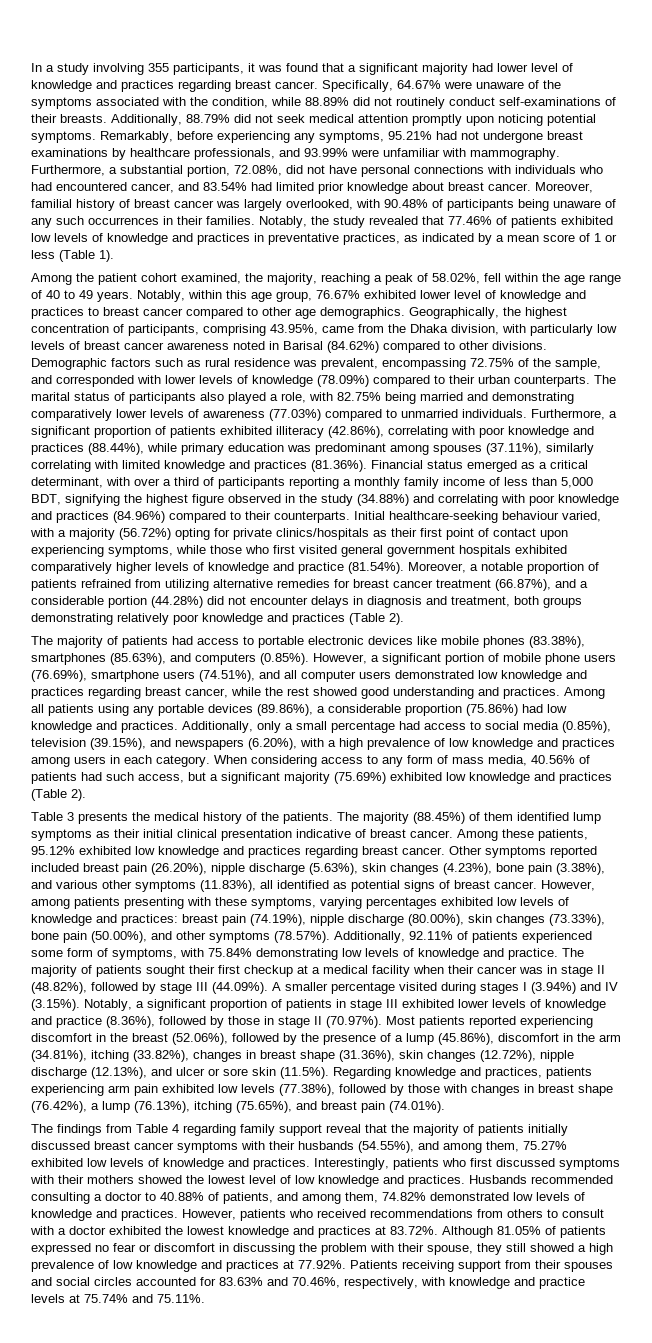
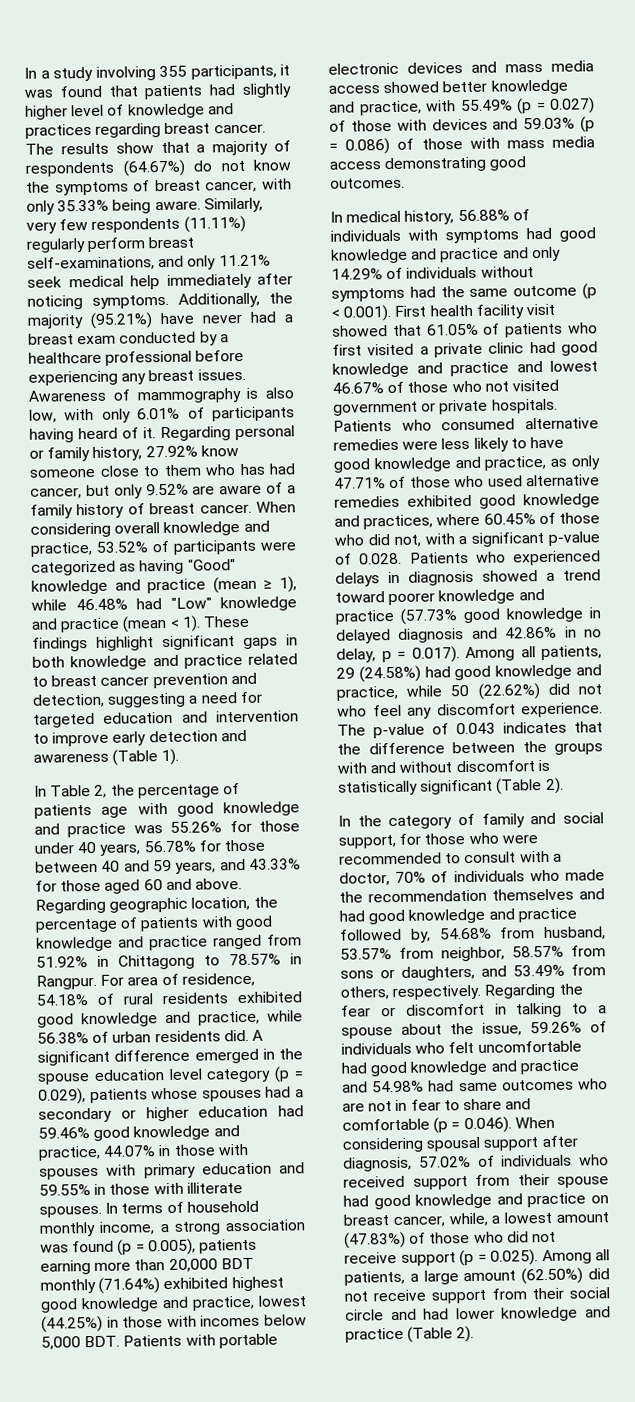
[348,63,528,75] a significant majority had lower -> [144,83,291,100] [25,105,68,120] patients had slightly higher
[322,80,561,92] [31,97,616,109] [31,114,596,126] [31,131,583,143] [31,148,560,160] [31,165,603,177] [31,182,593,194] [31,199,616,211] [31,216,613,228] [31,233,617,245] [31,250,114,262] [31,273,621,285] [31,290,586,302] [31,307,567,319] [31,324,617,336] [31,341,547,353] [31,358,601,370] [31,375,616,387] [31,392,574,404] [31,409,617,421] [31,426,594,438] [31,443,594,455] [31,460,588,472] [31,477,593,489] [31,494,619,506] [31,511,601,523] [30,528,568,540] [31,545,567,557] [31,562,599,574] [31,579,588,591] [31,596,582,608] [31,613,404,625] [31,636,585,648] [31,653,616,665] [31,670,587,682] [31,687,605,699] [31,704,567,716] [31,721,611,733] [31,738,615,750] [31,755,590,767] [31,772,612,784] [31,789,86,801] [31,812,601,824] [31,829,588,841] [31,846,597,858] [31,863,605,875] [31,880,595,892] [31,897,569,909] [31,914,605,926] [31,931,592,943] [31,948,584,960] [31,965,605,977] [31,982,618,994] [31,999,606,1011] [31,1016,593,1028] [31,1033,621,1045] [31,1050,574,1062] [31,1067,592,1079] [31,1084,613,1096] [31,1101,445,1113] [31,1124,568,1136] [31,1141,567,1153] [31,1158,620,1170] [30,1175,613,1187] [31,1192,585,1204] [31,1209,604,1221] [30,1226,606,1238] [31,1243,613,1255] [31,1260,613,1272] [31,1277,585,1289] [31,1294,205,1303] Specifically, 64.67% were unaware of the symptoms associated with the condition, while 88.89% did not routinely conduct self-examinations of their breasts. Additionally, 88.79% did not seek medical attention promptly upon noticing potential symptoms. Remarkably, before experiencing any symptoms, 95.21% had not undergone breast examinations by healthcare professionals, and 93.99% were unfamiliar with mammography. Furthermore, a substantial portion, 72.08%, did not have personal connections with individuals who had encountered cancer, and 83.54% had limited prior knowledge about breast cancer. Moreover, familial history of breast cancer was largely overlooked, with 90.48% of participants being unaware of any such occurrences in their families. Notably, the study revealed that 77.46% of patients exhibited low levels of knowledge and practices in preventative practices, as indicated by a mean score of 1 or less (Table 1). // Among the patient cohort examined, the majority, reaching a peak of 58.02%, fell within the age range of 40 to 49 years. Notably, within this age group, 76.67% exhibited lower level of knowledge and practices to breast cancer compared to other age demographics. Geographically, the highest concentration of participants, comprising 43.95%, came from the Dhaka division, with particularly low levels of breast cancer awareness noted in Barisal (84.62%) compared to other divisions. Demographic factors such as rural residence was prevalent, encompassing 72.75% of the sample, and corresponded with lower levels of knowledge (78.09%) compared to their urban counterparts. The marital status of participants also played a role, with 82.75% being married and demonstrating comparatively lower levels of awareness (77.03%) compared to unmarried individuals. Furthermore, a significant proportion of patients exhibited illiteracy (42.86%), correlating with poor knowledge and practices (88.44%), while primary education was predominant among spouses (37.11%), similarly correlating with limited knowledge and practices (81.36%). Financial status emerged as a critical determinant, with over a third of participants reporting a monthly family income of less than 5,000 BDT, signifying the highest figure observed in the study (34.88%) and correlating with poor knowledge and practices (84.96%) compared to their counterparts. Initial healthcare-seeking behaviour varied, with a majority (56.72%) opting for private clinics/hospitals as their first point of contact upon experiencing symptoms, while those who first visited general government hospitals exhibited comparatively higher levels of knowledge and practice (81.54%). Moreover, a notable proportion of patients refrained from utilizing alternative remedies for breast cancer treatment (66.87%), and a considerable portion (44.28%) did not encounter delays in diagnosis and treatment, both groups demonstrating relatively poor knowledge and practices (Table 2). // The majority of patients had access to portable electronic devices like mobile phones (83.38%), smartphones (85.63%), and computers (0.85%). However, a significant portion of mobile phone users (76.69%), smartphone users (74.51%), and all computer users demonstrated low knowledge and practices regarding breast cancer, while the rest showed good understanding and practices. Among all patients using any portable devices (89.86%), a considerable proportion (75.86%) had low knowledge and practices. Additionally, only a small percentage had access to social media (0.85%), television (39.15%), and newspapers (6.20%), with a high prevalence of low knowledge and practices among users in each category. When considering access to any form of mass media, 40.56% of patients had such access, but a significant majority (75.69%) exhibited low knowledge and practices (Table 2). // Table 3 presents the medical history of the patients. The majority (88.45%) of them identified lump symptoms as their initial clinical presentation indicative of breast cancer. Among these patients, 95.12% exhibited low knowledge and practices regarding breast cancer. Other symptoms reported included breast pain (26.20%), nipple discharge (5.63%), skin changes (4.23%), bone pain (3.38%), and various other symptoms (11.83%), all identified as potential signs of breast cancer. However, among patients presenting with these symptoms, varying percentages exhibited low levels of knowledge and practices: breast pain (74.19%), nipple discharge (80.00%), skin changes (73.33%), bone pain (50.00%), and other symptoms (78.57%). Additionally, 92.11% of patients experienced some form of symptoms, with 75.84% demonstrating low levels of knowledge and practice. The majority of patients sought their first checkup at a medical facility when their cancer was in stage II (48.82%), followed by stage III (44.09%). A smaller percentage visited during stages I (3.94%) and IV (3.15%). Notably, a significant proportion of patients in stage III exhibited lower levels of knowledge and practice (8.36%), followed by those in stage II (70.97%). Most patients reported experiencing discomfort in the breast (52.06%), followed by the presence of a lump (45.86%), discomfort in the arm (34.81%), itching (33.82%), changes in breast shape (31.36%), skin changes (12.72%), nipple discharge (12.13%), and ulcer or sore skin (11.5%). Regarding knowledge and practices, patients experiencing arm pain exhibited low levels (77.38%), followed by those with changes in breast shape (76.42%), a lump (76.13%), itching (75.65%), and breast pain (74.01%). // The findings from Table 4 regarding family support reveal that the majority of patients initially discussed breast cancer symptoms with their husbands (54.55%), and among them, 75.27% exhibited low levels of knowledge and practices. Interestingly, patients who first discussed symptoms with their mothers showed the lowest level of low knowledge and practices. Husbands recommended consulting a doctor to 40.88% of patients, and among them, 74.82% demonstrated low levels of knowledge and practices. However, patients who received recommendations from others to consult with a doctor exhibited the lowest knowledge and practices at 83.72%. Although 81.05% of patients expressed no fear or discomfort in discussing the problem with their spouse, they still showed a high prevalence of low knowledge and practices at 77.92%. Patients receiving support from their spouses and social circles accounted for 83.63% and 70.46%, respectively, with knowledge and practice levels at 75.74% and 75.11%. -> [25,140,291,156] [25,159,291,177] [26,178,292,196] [26,197,263,215] [26,215,246,234] [26,236,195,253] [27,254,271,271] [27,273,293,290] [27,292,293,310] [27,311,293,329] [28,331,229,346] [28,349,245,366] [28,368,246,386] [28,387,294,404] [29,406,295,423] [29,425,295,443] [29,445,239,462] [29,463,295,478] [30,482,296,499] [30,501,296,519] [30,520,270,538] [30,539,296,557] [31,559,236,576] [31,576,297,595] [31,596,297,612] [31,615,250,633] [32,634,298,652] [32,653,298,671] [32,672,257,689] [32,691,263,708] [33,710,299,728] [33,729,247,747] [33,748,180,766] [34,783,240,799] [34,801,300,819] [34,820,300,838] [34,839,265,856] [35,858,301,874] [35,878,242,894] [35,896,278,914] [35,915,273,933] [36,934,302,952] [36,953,302,970] [36,972,255,990] [36,991,302,1006] [37,1010,303,1028] [37,1029,263,1044] [37,1048,303,1066] [37,1066,304,1085] [38,1086,304,1105] [38,1105,304,1123] [38,1125,240,1142] [38,1143,249,1161] [39,1162,305,1180] [39,1182,243,1196] [39,1200,259,1218] [39,1219,306,1237] [40,1238,257,1256] [40,1257,254,1275] [40,1276,284,1294] [40,1295,307,1313] [41,1314,307,1333] [41,1333,278,1350] [328,60,594,75] [328,79,568,95] [329,97,595,116] [329,116,595,133] [329,136,595,155] [329,156,527,173] [330,177,405,189] [330,209,530,225] [330,227,596,244] [331,246,561,264] [331,266,534,280] [331,283,597,302] [331,303,555,322] [332,322,598,338] [332,341,598,358] [332,360,598,378] [332,379,559,394] [333,398,558,416] [333,417,599,432] [333,436,564,452] [333,455,600,473] [334,474,600,489] [334,493,600,509] [334,512,600,530] [334,531,600,547] [335,550,601,566] [335,569,601,587] [335,588,545,606] [335,607,601,625] [336,626,602,644] [336,645,602,663] [336,664,602,683] [336,683,602,701] [337,702,603,719] [337,721,603,739] [337,740,603,755] [337,759,550,774] [338,777,564,796] [338,812,604,830] [338,832,538,849] [339,850,562,865] [339,869,605,886] [339,888,605,903] [339,907,577,925] [340,926,606,943] [340,945,606,962] [340,964,606,981] [340,983,583,1001] [341,1002,607,1018] [341,1021,607,1039] [341,1040,582,1055] [341,1059,579,1077] [342,1078,608,1093] [342,1098,532,1112] [342,1116,555,1134] [342,1135,578,1153] [343,1154,609,1172] [343,1173,609,1190] [343,1192,609,1210] [343,1211,609,1228] [344,1231,556,1249] [344,1249,610,1267] [344,1267,610,1286] [344,1287,610,1304] [345,1306,611,1322] [345,1325,475,1343] The results show that a majority of respondents (64.67%) do not know the symptoms of breast cancer, with only 35.33% being aware. Similarly, very few respondents (11.11%) regularly perform breast self-examinations, and only 11.21% seek medical help immediately after noticing symptoms. Additionally, the majority (95.21%) have never had a breast exam conducted by a healthcare professional before experiencing any breast issues. Awareness of mammography is also low, with only 6.01% of participants having heard of it. Regarding personal or family history, 27.92% know someone close to them who has had cancer, but only 9.52% are aware of a family history of breast cancer. When considering overall knowledge and practice, 53.52% of participants were categorized as having "Good" knowledge and practice (mean ≥ 1), while 46.48% had "Low" knowledge and practice (mean < 1). These findings highlight significant gaps in both knowledge and practice related to breast cancer prevention and detection, suggesting a need for targeted education and intervention to improve early detection and awareness (Table 1). // In Table 2, the percentage of patients age with good knowledge and practice was 55.26% for those under 40 years, 56.78% for those between 40 and 59 years, and 43.33% for those aged 60 and above. Regarding geographic location, the percentage of patients with good knowledge and practice ranged from 51.92% in Chittagong to 78.57% in Rangpur. For area of residence, 54.18% of rural residents exhibited good knowledge and practice, while 56.38% of urban residents did. A significant difference emerged in the spouse education level category (p = 0.029), patients whose spouses had a secondary or higher education had 59.46% good knowledge and practice, 44.07% in those with spouses with primary education and 59.55% in those with illiterate spouses. In terms of household monthly income, a strong association was found (p = 0.005), patients earning more than 20,000 BDT monthly (71.64%) exhibited highest good knowledge and practice, lowest (44.25%) in those with incomes below 5,000 BDT. Patients with portable electronic devices and mass media access showed better knowledge and practice, with 55.49% (p = 0.027) of those with devices and 59.03% (p = 0.086) of those with mass media access demonstrating good outcomes. // In medical history, 56.88% of individuals with symptoms had good knowledge and practice and only 14.29% of individuals without symptoms had the same outcome (p < 0.001). First health facility visit showed that 61.05% of patients who first visited a private clinic had good knowledge and practice and lowest 46.67% of those who not visited government or private hospitals. Patients who consumed alternative remedies were less likely to have good knowledge and practice, as only 47.71% of those who used alternative remedies exhibited good knowledge and practices, where 60.45% of those who did not, with a significant p-value of 0.028. Patients who experienced delays in diagnosis showed a trend toward poorer knowledge and practice (57.73% good knowledge in delayed diagnosis and 42.86% in no delay, p = 0.017). Among all patients, 29 (24.58%) had good knowledge and practice, while 50 (22.62%) did not who feel any discomfort experience. The p-value of 0.043 indicates that the difference between the groups with and without discomfort is statistically significant (Table 2). // In the category of family and social support, for those who were recommended to consult with a doctor, 70% of individuals who made the recommendation themselves and had good knowledge and practice followed by, 54.68% from husband, 53.57% from neighbor, 58.57% from sons or daughters, and 53.49% from others, respectively. Regarding the fear or discomfort in talking to a spouse about the issue, 59.26% of individuals who felt uncomfortable had good knowledge and practice and 54.98% had same outcomes who are not in fear to share and comfortable (p = 0.046). When considering spousal support after diagnosis, 57.02% of individuals who received support from their spouse had good knowledge and practice on breast cancer, while, a lowest amount (47.83%) of those who did not receive support (p = 0.025). Among all patients, a large amount (62.50%) did not receive support from their social circle and had lower knowledge and practice (Table 2).

